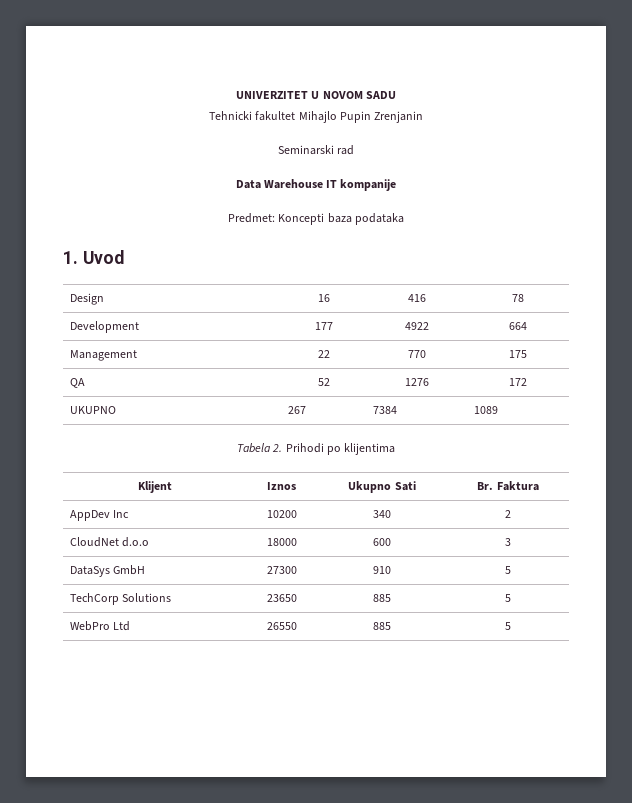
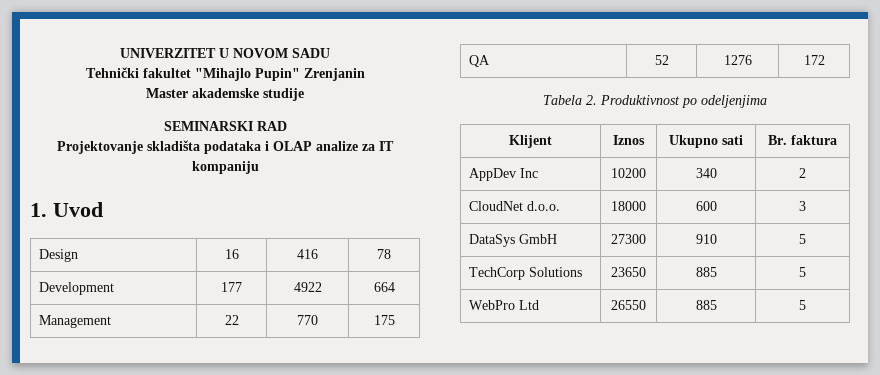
[209,111,423,123] [277,145,355,155] [235,179,397,191] [228,213,404,225] Tehnicki fakultet Mihajlo Pupin Zrenjanin // Seminarski rad // Data Warehouse IT kompanije // Predmet: Koncepti baza podataka -> [85,67,365,81] [146,88,304,101] [163,121,287,131] [57,140,394,154] [191,161,259,174] Tehnički fakultet "Mihajlo Pupin" Zrenjanin // Master akademske studije // SEMINARSKI RAD // Projektovanje skladišta podataka i OLAP analize za IT kompaniju
[69,406,116,414] [287,406,306,414] [372,406,397,414] [473,406,498,414] // UKUPNO | 267 | 7384 | 1089 -> (825, 60) none
[285,443,395,455] Prihodi po klijentima -> [600,95,767,108] Produktivnost po odeljenjima
[394,481,416,491] Sati -> [722,135,743,145] sati
[496,481,539,491] Faktura -> [791,135,837,145] faktura
[122,537,150,547] d.o.o -> [526,201,560,211] d.o.o.

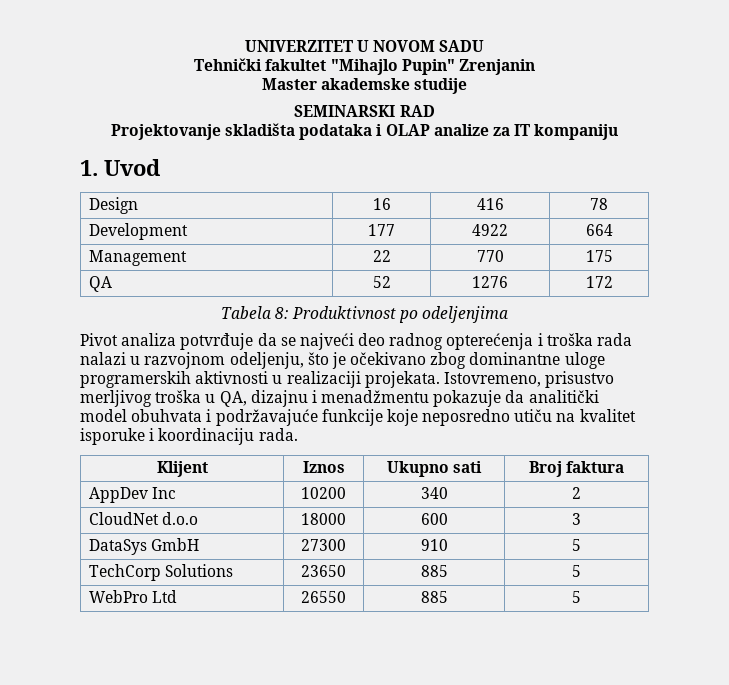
[586,95,597,105] 2. -> [275,307,289,319] 8:
(767, 101) none -> [80,333,633,350] [80,352,605,369] [80,371,615,388] [80,390,599,407] [80,409,636,426] [80,428,298,445] // Pivot analiza potvrđuje da se najveći deo radnog opterećenja i troška rada nalazi u razvojnom odeljenju, što je očekivano zbog dominantne uloge programerskih aktivnosti u realizaciji projekata. Istovremeno, prisustvo merljivog troška u QA, dizajnu i menadžmentu pokazuje da analitički model obuhvata i podržavajuće funkcije koje neposredno utiču na kvalitet isporuke i koordinaciju rada.
[768,135,787,145] Br. -> [528,461,562,477] Broj
[526,201,560,211] d.o.o. -> [162,512,199,525] d.o.o

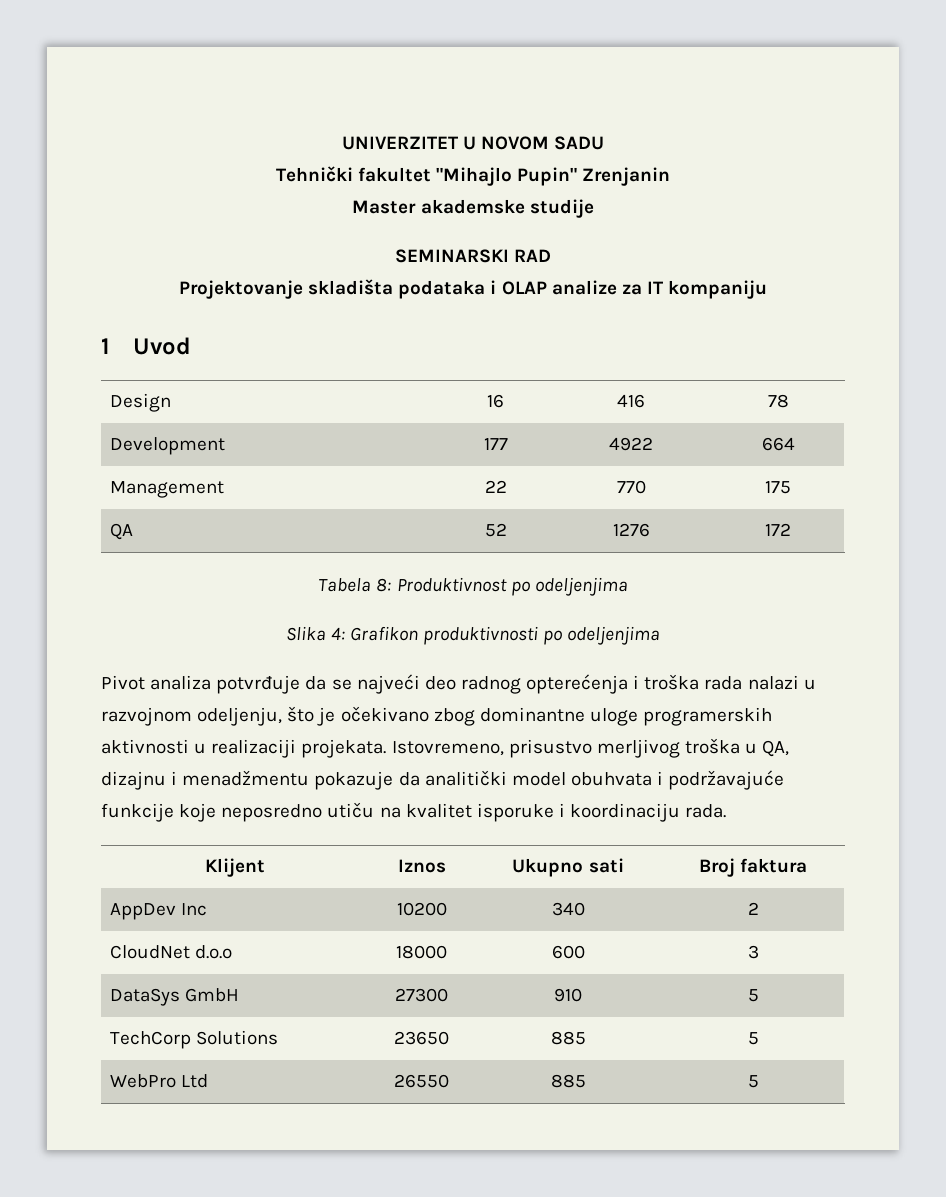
[80,160,98,176] 1. -> [101,338,110,354] 1
(508, 314) none -> [285,626,661,645] // Slika 4: Grafikon produktivnosti po odeljenjima

